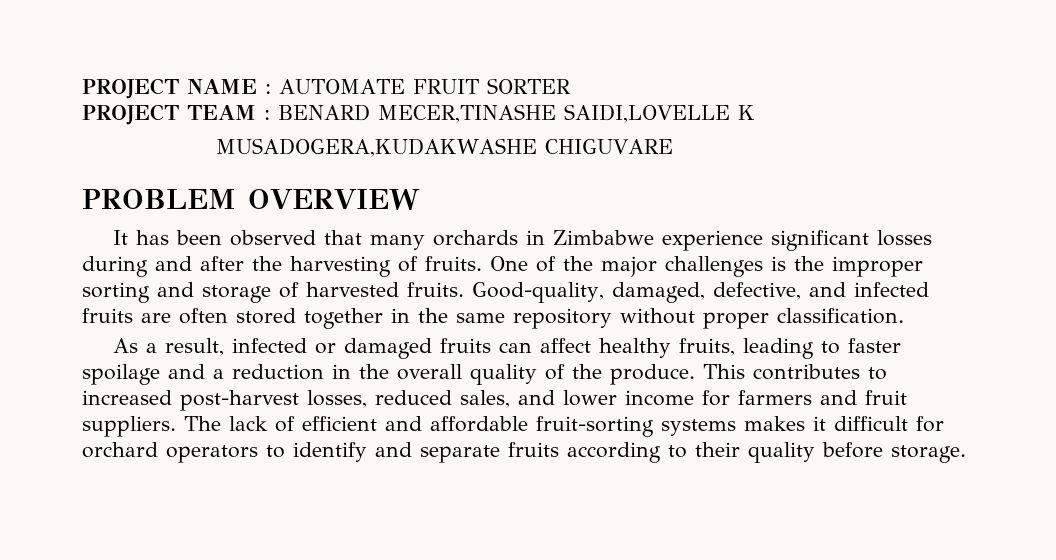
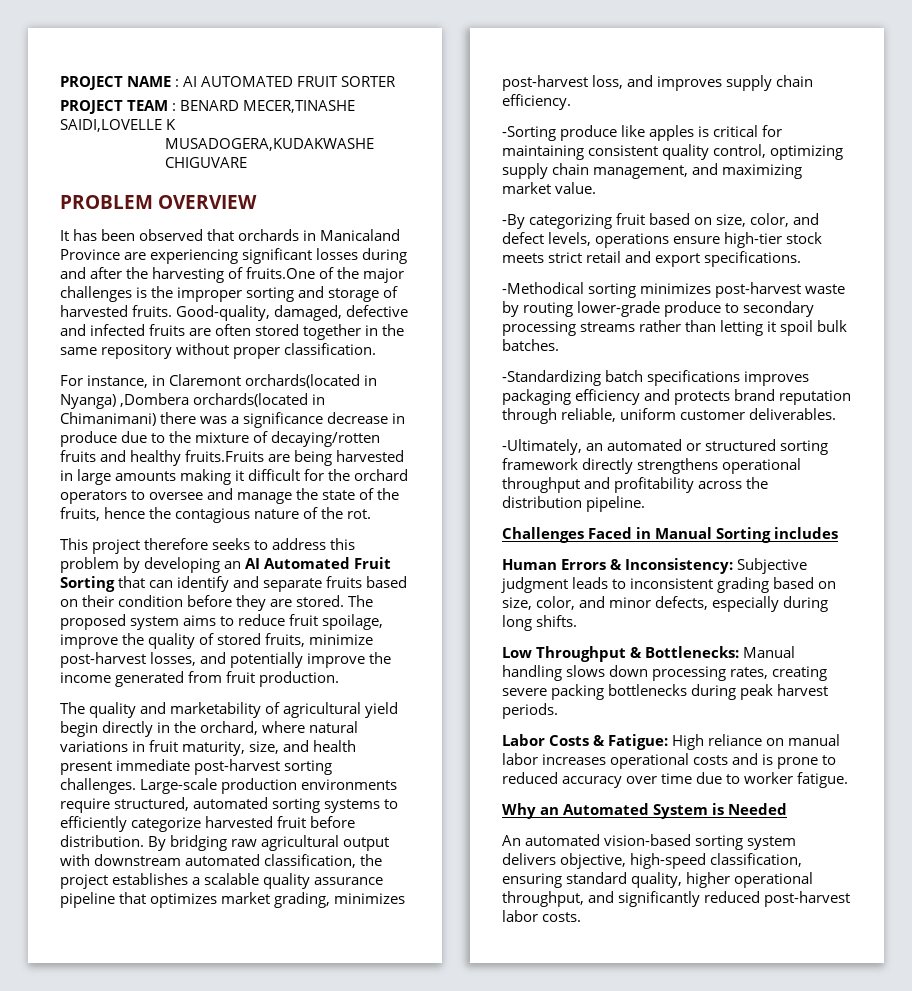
[279,79,405,94] AUTOMATE -> [183,76,294,87] AI AUTOMATED
[370,234,426,250] many -> (235, 235) none
[553,230,764,251] Zimbabwe experience -> [320,229,401,241] [60,249,239,264] Manicaland Province are experiencing
[425,256,528,271] fruits. One -> [246,267,316,279] fruits.One
[712,282,801,300] defective, -> [346,305,409,317] defective
[113,338,902,359] [82,364,887,385] [82,390,907,411] [82,416,805,437] As a result, infected or damaged fruits can affect healthy fruits, leading to faster spoilage and a reduction in the overall quality of the produce. This contributes to increased post-harvest losses, reduced sales, and lower income for farmers and fruit suppliers. The lack of efficient and affordable fruit-sorting systems makes -> [60,374,378,388] [60,393,326,409] [60,412,406,428] [60,431,381,447] [60,450,405,466] [60,469,232,485] For instance, in Claremont orchards(located in Nyanga) ,Dombera orchards(located in Chimanimani) there was a significance decrease in produce due to the mixture of decaying/rotten fruits and healthy fruits.Fruits are being harvested in large amounts making
(944, 424) none -> [328,469,351,481] the
[293,442,966,463] identify and separate fruits according to their quality before storage. -> [149,488,400,504] [60,507,372,523] [60,538,356,554] [60,557,392,573] [60,576,408,592] [60,595,374,611] [60,614,384,630] [60,633,374,649] [60,652,392,668] [60,671,340,687] [60,702,399,718] [60,721,359,737] [60,740,357,756] [60,759,333,775] [60,778,398,794] [60,797,399,813] [60,816,356,832] [60,835,390,851] [60,854,383,868] [60,873,384,889] [60,892,406,908] [502,75,814,91] [502,94,571,110] [502,125,783,141] [502,144,844,160] [502,163,803,179] [502,182,597,194] [502,213,820,229] [502,232,823,248] [502,251,802,267] [502,282,846,298] [502,301,815,317] [502,320,848,336] [502,339,559,351] [502,370,810,386] [502,389,852,405] [502,408,837,424] [502,439,829,455] [502,458,802,474] [502,477,769,493] [502,496,646,512] [502,527,839,543] [502,558,808,574] [501,577,837,593] [502,596,829,612] [502,615,578,631] [502,646,796,662] [502,665,828,681] [502,684,829,700] [502,703,558,719] [502,734,841,750] [502,753,837,769] [502,772,849,788] [502,803,788,819] [502,834,797,850] [502,853,803,869] [502,872,814,888] [502,891,851,907] [502,910,582,922] oversee and manage the state of the fruits, hence the contagious nature of the rot. // This project therefore seeks to address this problem by developing an AI Automated Fruit Sorting that can identify and separate fruits based on their condition before they are stored. The proposed system aims to reduce fruit spoilage, improve the quality of stored fruits, minimize post-harvest losses, and potentially improve the income generated from fruit production. // The quality and marketability of agricultural yield begin directly in the orchard, where natural variations in fruit maturity, size, and health present immediate post-harvest sorting challenges. Large-scale production environments require structured, automated sorting systems to efficiently categorize harvested fruit before distribution. By bridging raw agricultural output with downstream automated classification, the project establishes a scalable quality assurance pipeline that optimizes market grading, minimizes post-harvest loss, and improves supply chain efficiency. // -Sorting produce like apples is critical for maintaining consistent quality control, optimizing supply chain management, and maximizing market value. // -By categorizing fruit based on size, color, and defect levels, operations ensure high-tier stock meets strict retail and export specifications. // -Methodical sorting minimizes post-harvest waste by routing lower-grade produce to secondary processing streams rather than letting it spoil bulk batches. // -Standardizing batch specifications improves packaging efficiency and protects brand reputation through reliable, uniform customer deliverables. // -Ultimately, an automated or structured sorting framework directly strengthens operational throughput and profitability across the distribution pipeline. // Challenges Faced in Manual Sorting includes // Human Errors & Inconsistency: Subjective judgment leads to inconsistent grading based on size, color, and minor defects, especially during long shifts. // Low Throughput & Bottlenecks: Manual handling slows down processing rates, creating severe packing bottlenecks during peak harvest periods. // Labor Costs & Fatigue: High reliance on manual labor increases operational costs and is prone to reduced accuracy over time due to worker fatigue. // Why an Automated System is Needed // An automated vision-based sorting system delivers objective, high-speed classification, ensuring standard quality, higher operational throughput, and significantly reduced post-harvest labor costs.

